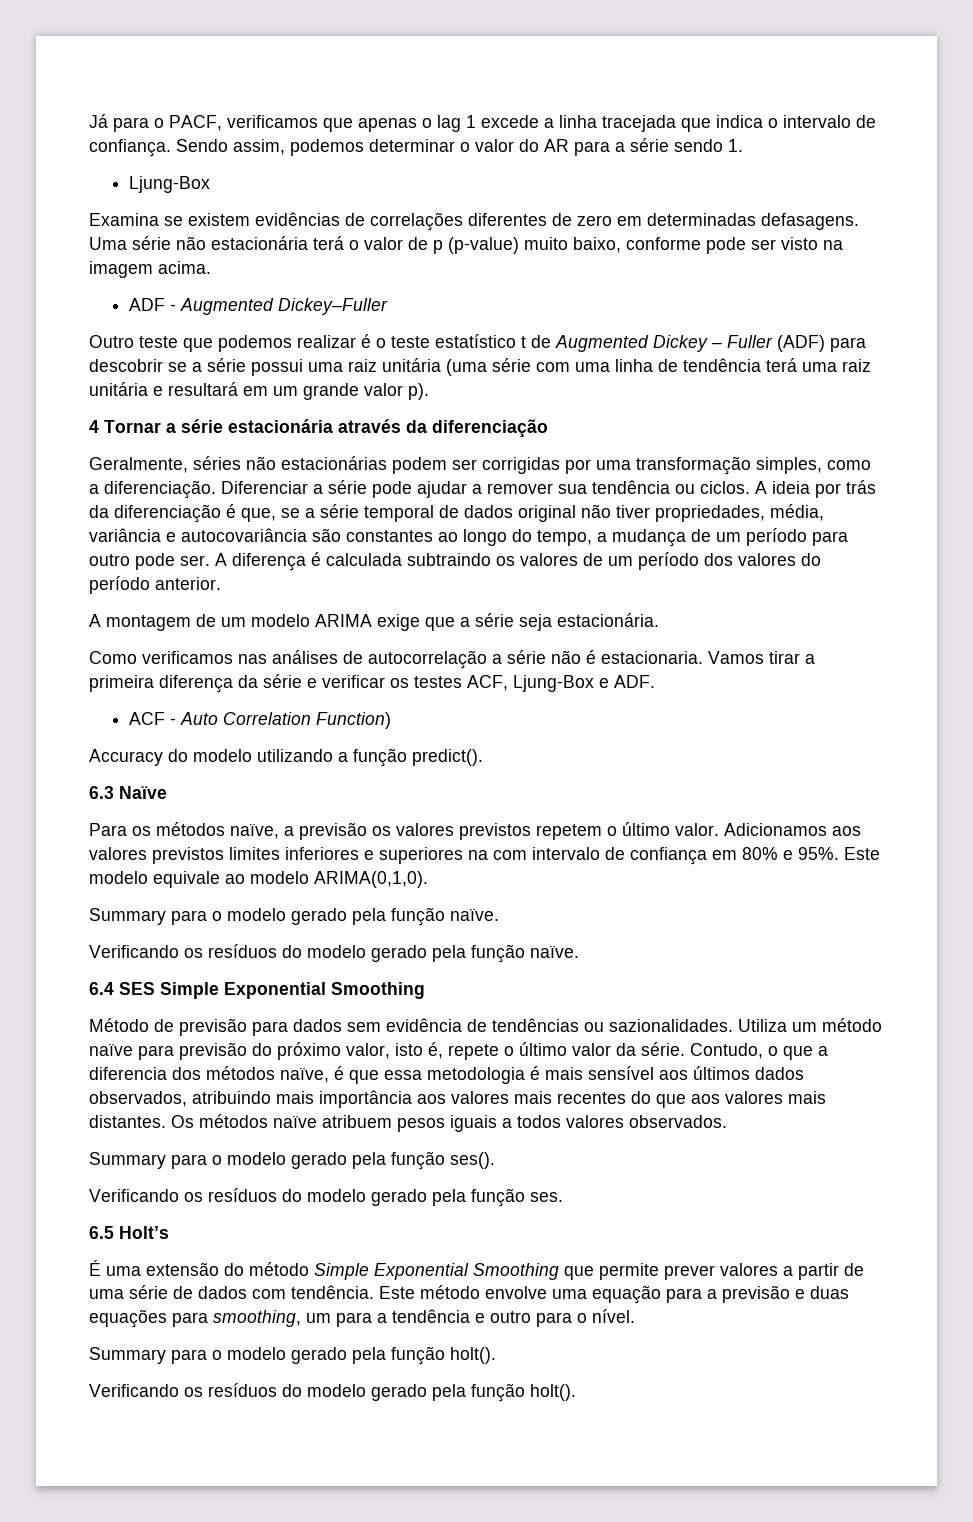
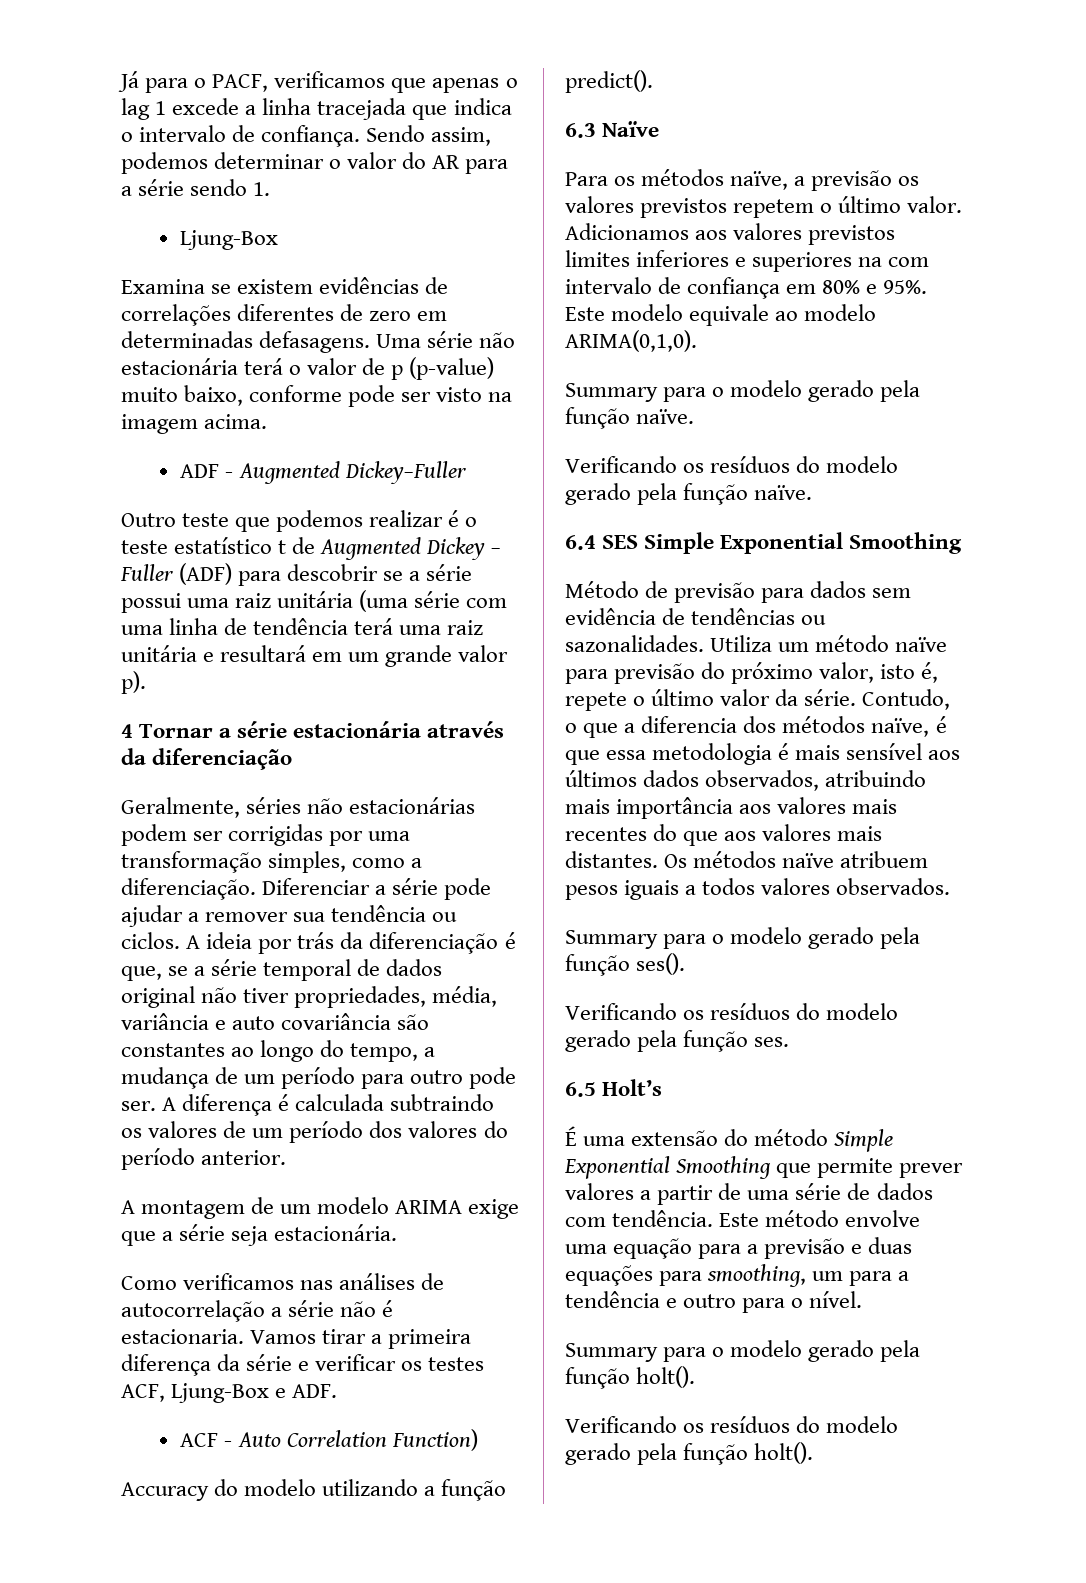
[181,528,307,542] autocovariância -> [232,1013,392,1030] auto covariância
[609,1019,733,1032] sazionalidades. -> [565,635,704,652] sazonalidades.

